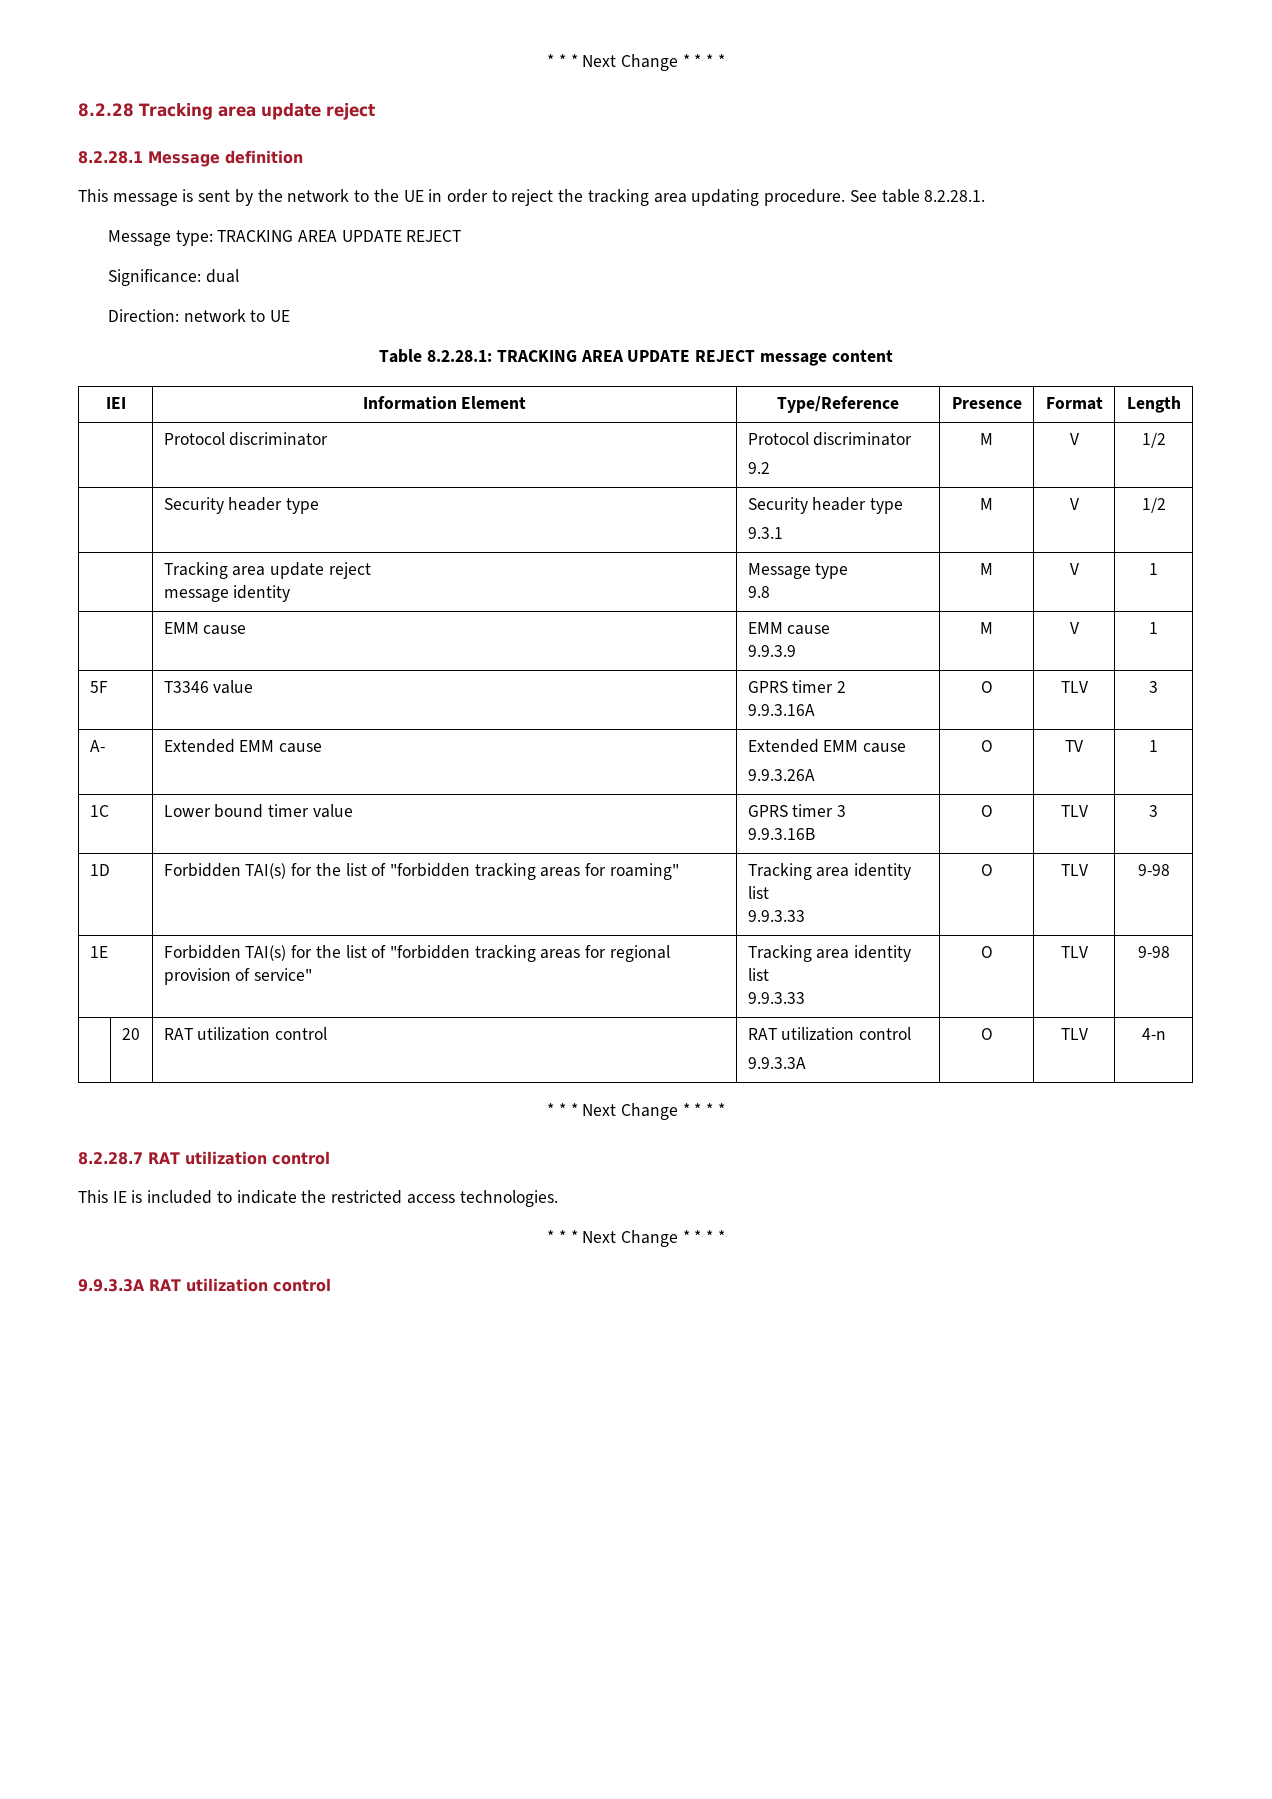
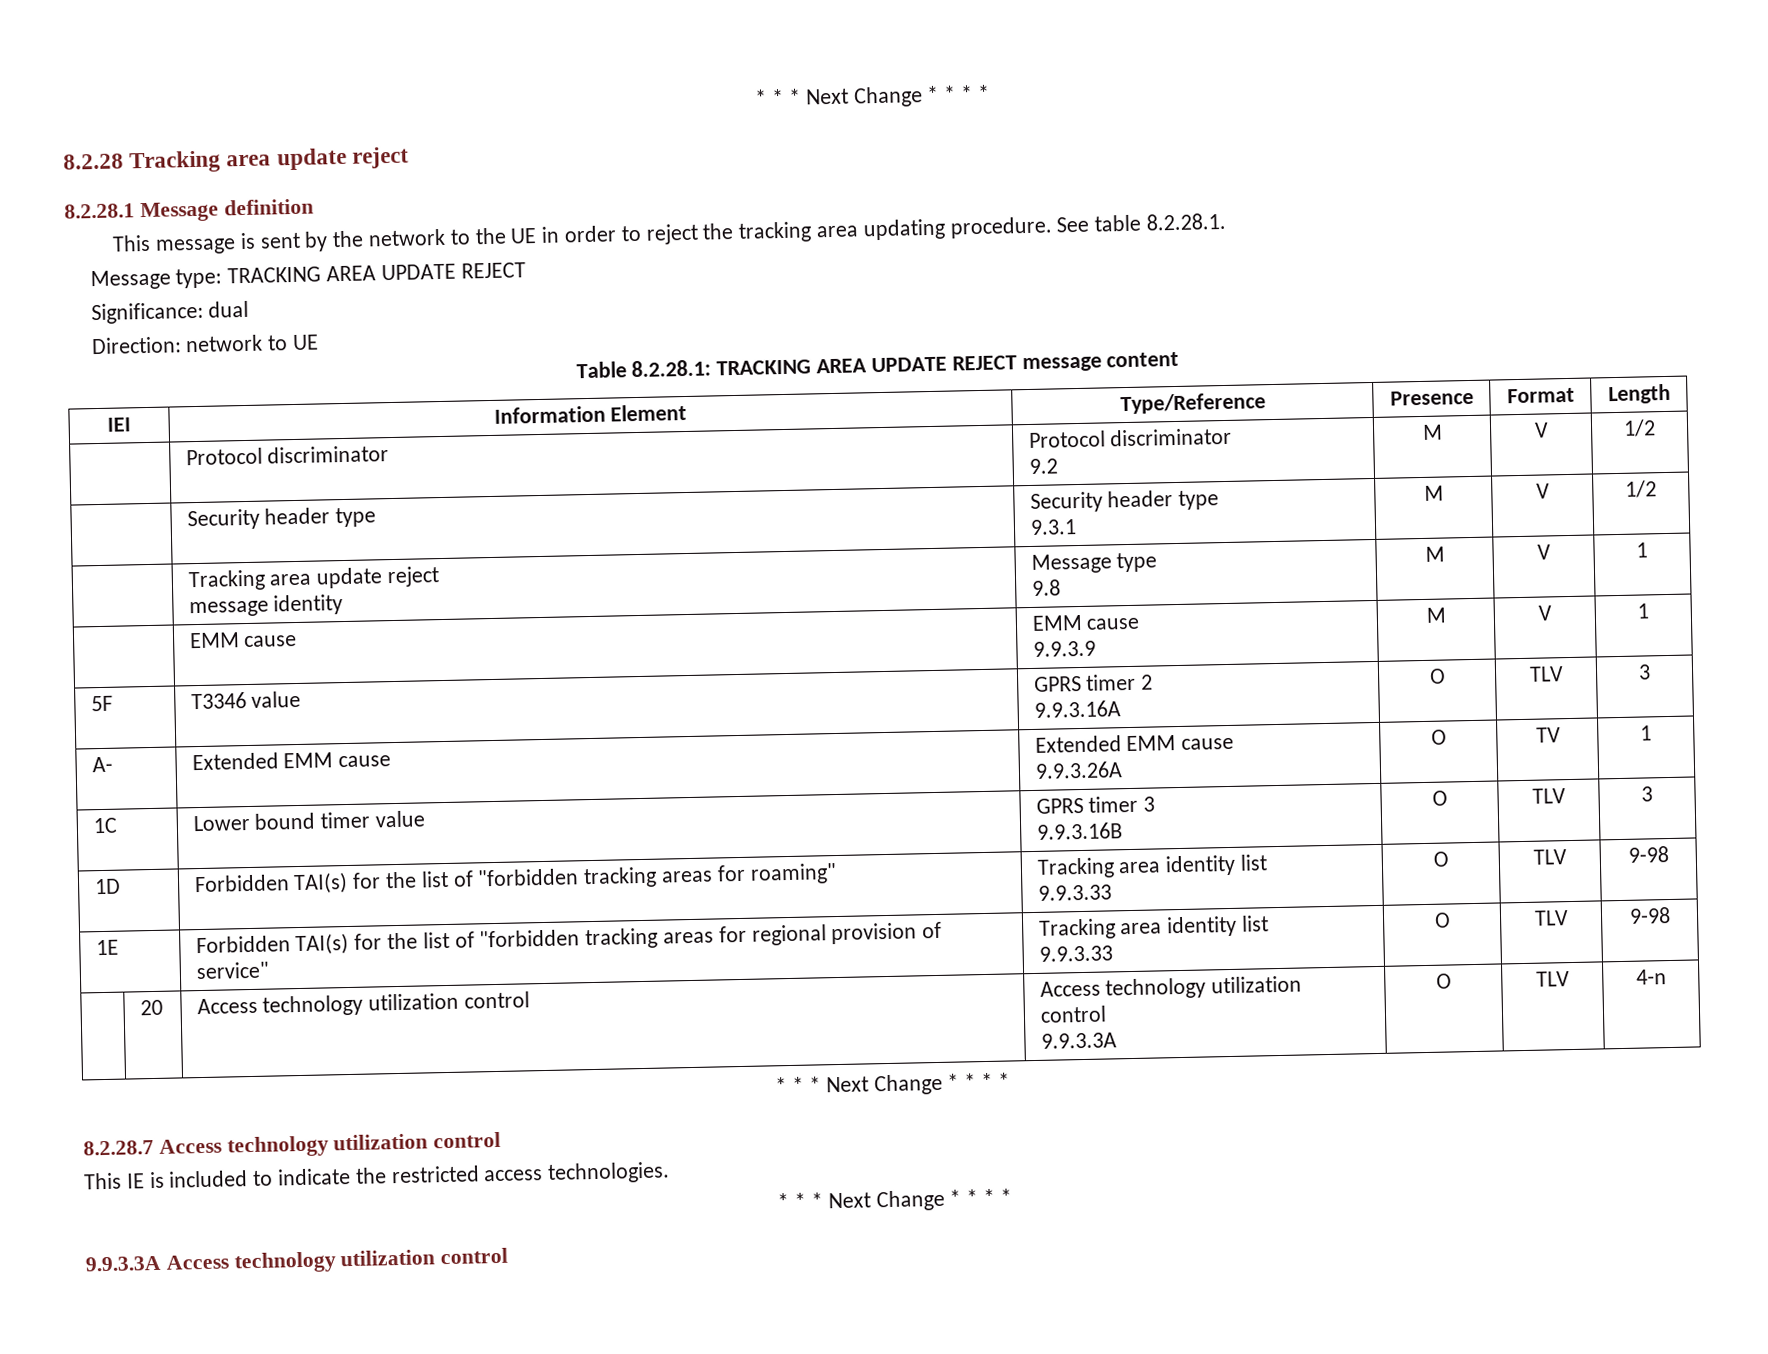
[163,1028,193,1040] RAT -> [196,994,364,1017] Access technology
[747,1028,777,1040] RAT -> [1039,977,1207,1000] Access technology
[148,1152,180,1164] RAT -> [158,1135,329,1158] Access technology
[149,1279,181,1291] RAT -> [165,1251,337,1274] Access technology

